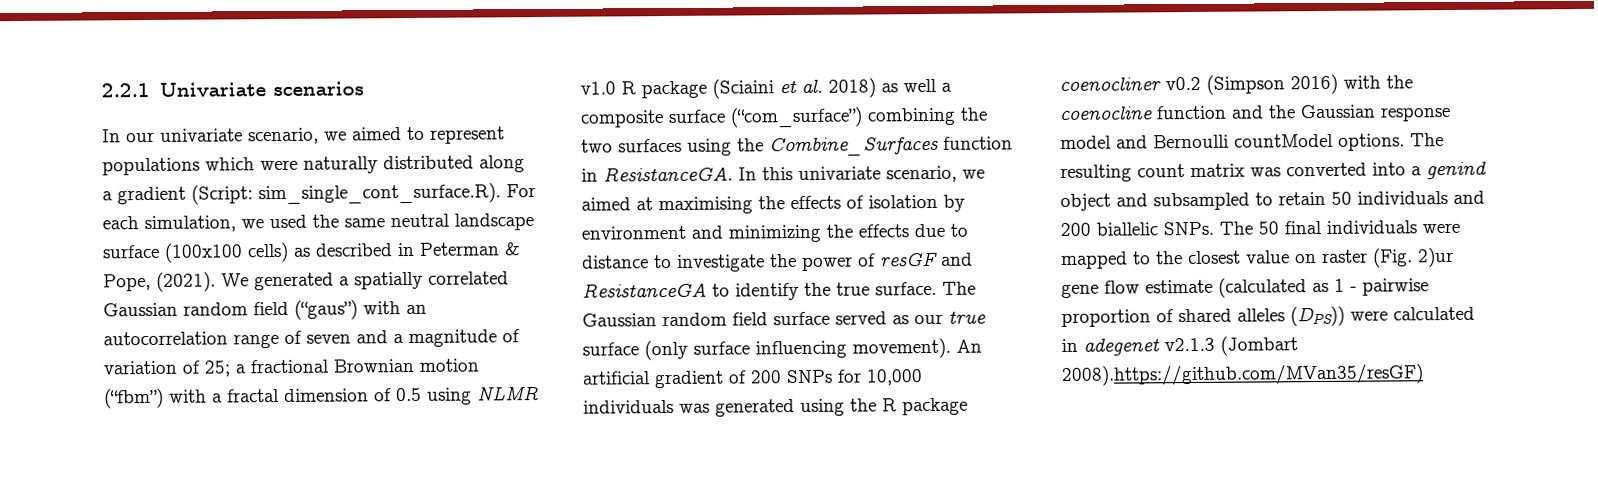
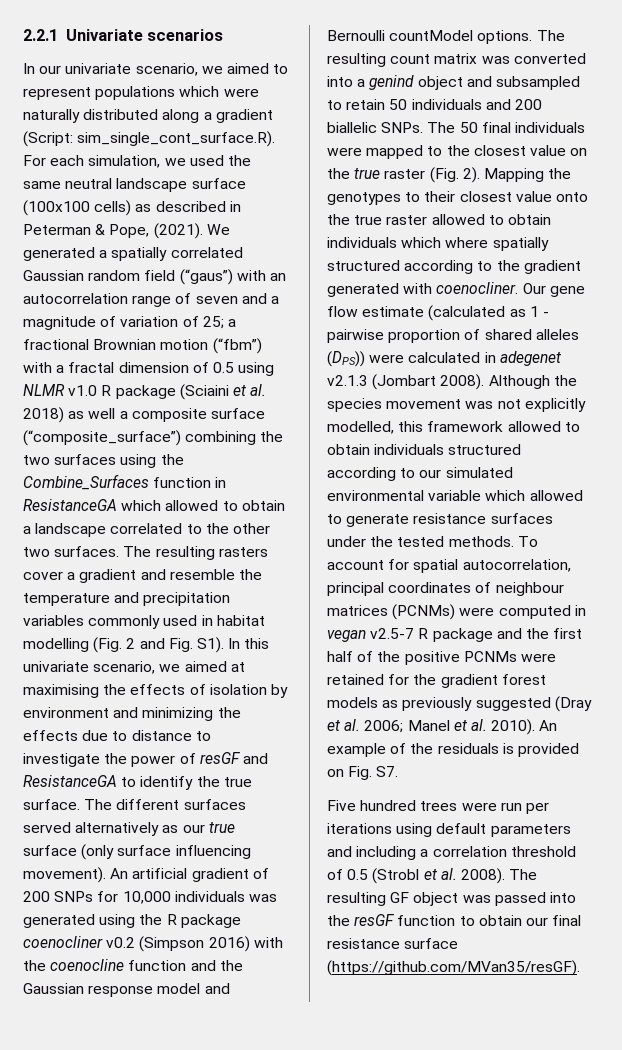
[730,106,863,128] (“com_surface”) -> [23,430,181,446] (“composite_surface”)
[603,166,733,182] ResistanceGA. -> [23,499,285,511] [23,523,270,537] [23,546,268,560] [23,569,262,583] [23,592,231,606] [23,615,265,629] [23,637,224,653] ResistanceGA which allowed to obtain a landscape correlated to the other two surfaces. The resulting rasters cover a gradient and resemble the temperature and precipitation variables commonly used in habitat modelling (Fig. 2 and Fig. S1).
[582,311,887,327] Gaussian random field surface served -> [116,799,246,810] [23,822,160,836] different surfaces served alternatively
[1322,246,1454,268] raster (Fig. 2)ur -> [327,167,572,183] [327,191,588,205] [327,214,551,225] [327,237,549,251] [327,260,581,274] [327,282,546,297] the true raster (Fig. 2). Mapping the genotypes to their closest value onto the true raster allowed to obtain individuals which where spatially structured according to the gradient generated with coenocliner. Our
[1061,363,1424,386] 2008).https://github.com/MVan35/resGF) -> [440,374,577,390] [327,398,586,412] [327,421,580,434] [327,444,522,455] [327,467,513,481] [327,490,583,501] [327,513,553,527] [327,536,538,547] [327,559,571,573] [327,582,564,596] [327,604,586,620] [327,628,583,642] [327,651,556,665] [327,674,546,688] [327,696,592,712] [327,719,558,735] [327,743,579,757] [327,766,399,780] [327,800,549,814] [327,823,571,837] [327,846,576,860] [327,868,538,884] [327,892,576,906] [327,914,582,926] [327,938,459,949] [327,960,580,976] 2008). Although the species movement was not explicitly modelled, this framework allowed to obtain individuals structured according to our simulated environmental variable which allowed to generate resistance surfaces under the tested methods. To account for spatial autocorrelation, principal coordinates of neighbour matrices (PCNMs) were computed in vegan v2.5-7 R package and the first half of the positive PCNMs were retained for the gradient forest models as previously suggested (Dray et al. 2006; Manel et al. 2010). An example of the residuals is provided on Fig. S7. // Five hundred trees were run per iterations using default parameters and including a correlation threshold of 0.5 (Strobl et al. 2008). The resulting GF object was passed into the resGF function to obtain our final resistance surface (https://github.com/MVan35/resGF).

